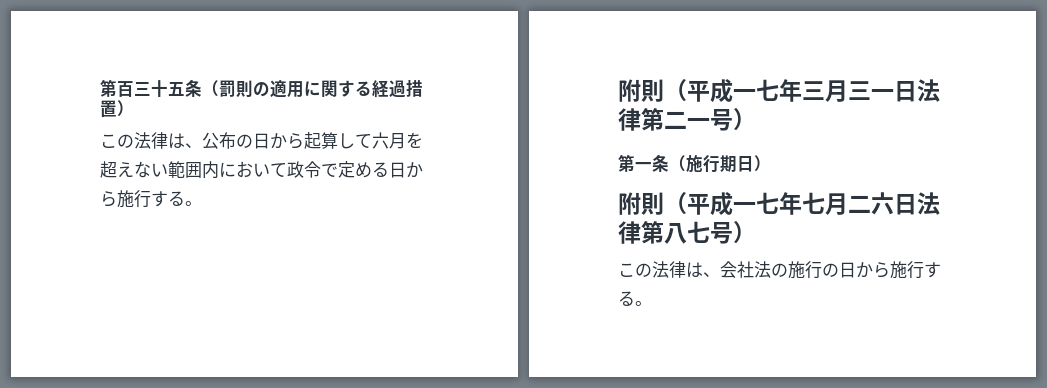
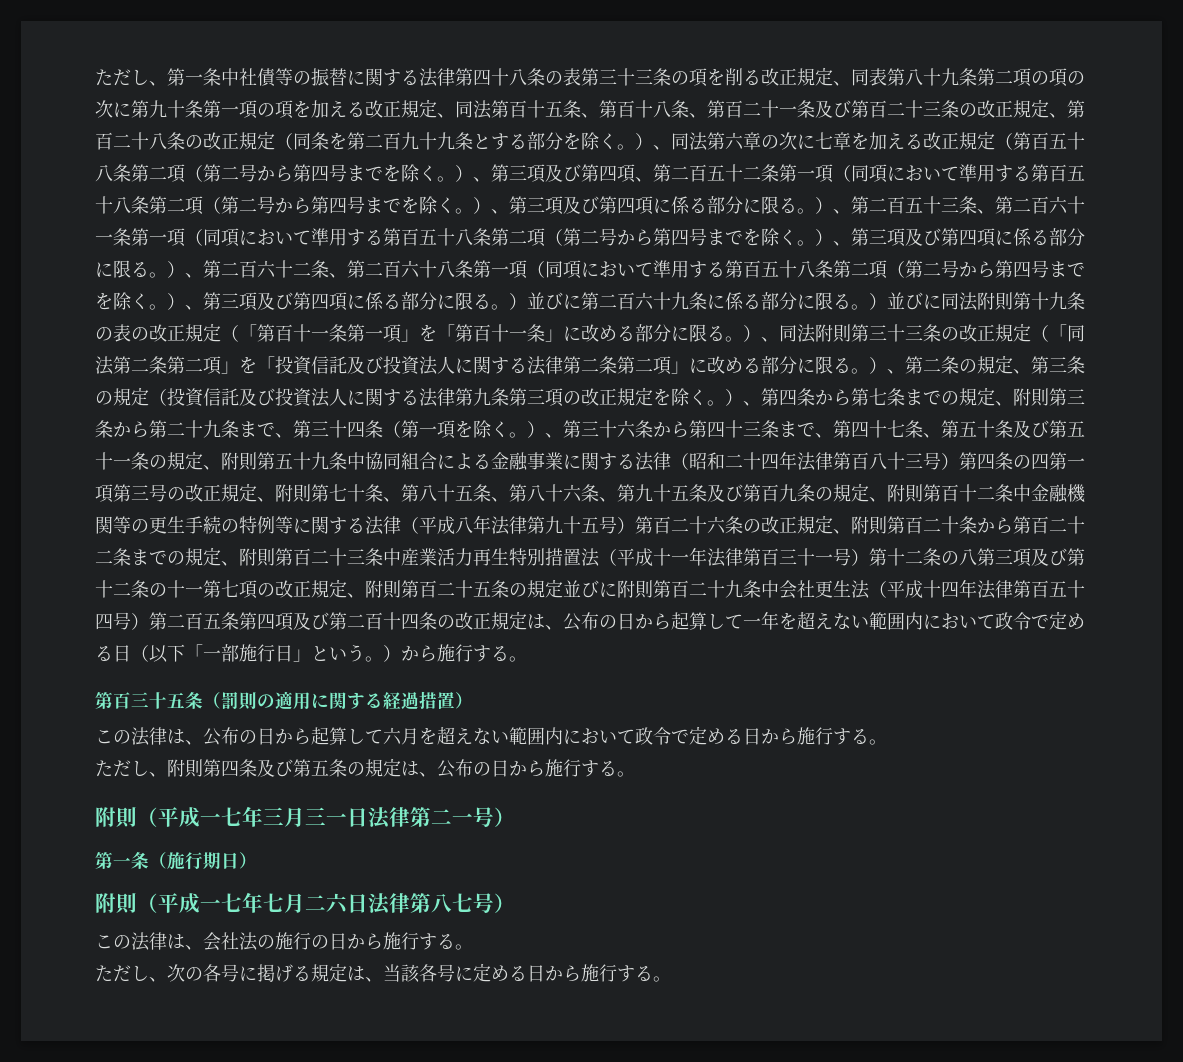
(100, 88) none -> [95,67,1085,87] [95,99,1085,119] [95,131,1085,151] [95,164,1085,183] [95,196,1085,215] [95,228,1085,247] [95,260,1085,279] [95,292,1085,311] [95,323,1085,343] [95,355,1085,375] [95,387,1085,407] [95,420,1085,439] [95,451,1085,471] [95,483,1086,503] [95,515,1085,535] [95,547,1085,567] [95,579,1085,599] [95,611,1085,631] [95,644,527,663] ただし、第一条中社債等の振替に関する法律第四十八条の表第三十三条の項を削る改正規定、同表第八十九条第二項の項の次に第九十条第一項の項を加える改正規定、同法第百十五条、第百十八条、第百二十一条及び第百二十三条の改正規定、第百二十八条の改正規定（同条を第二百九十九条とする部分を除く。）、同法第六章の次に七章を加える改正規定（第百五十八条第二項（第二号から第四号までを除く。）、第三項及び第四項、第二百五十二条第一項（同項において準用する第百五十八条第二項（第二号から第四号までを除く。）、第三項及び第四項に係る部分に限る。）、第二百五十三条、第二百六十一条第一項（同項において準用する第百五十八条第二項（第二号から第四号までを除く。）、第三項及び第四項に係る部分に限る。）、第二百六十二条、第二百六十八条第一項（同項において準用する第百五十八条第二項（第二号から第四号までを除く。）、第三項及び第四項に係る部分に限る。）並びに第二百六十九条に係る部分に限る。）並びに同法附則第十九条の表の改正規定（「第百十一条第一項」を「第百十一条」に改める部分に限る。）、同法附則第三十三条の改正規定（「同法第二条第二項」を「投資信託及び投資法人に関する法律第二条第二項」に改める部分に限る。）、第二条の規定、第三条の規定（投資信託及び投資法人に関する法律第九条第三項の改正規定を除く。）、第四条から第七条までの規定、附則第三条から第二十九条まで、第三十四条（第一項を除く。）、第三十六条から第四十三条まで、第四十七条、第五十条及び第五十一条の規定、附則第五十九条中協同組合による金融事業に関する法律（昭和二十四年法律第百八十三号）第四条の四第一項第三号の改正規定、附則第七十条、第八十五条、第八十六条、第九十五条及び第百九条の規定、附則第百十二条中金融機関等の更生手続の特例等に関する法律（平成八年法律第九十五号）第百二十六条の改正規定、附則第百二十条から第百二十二条までの規定、附則第百二十三条中産業活力再生特別措置法（平成十一年法律第百三十一号）第十二条の八第三項及び第十二条の十一第七項の改正規定、附則第百二十五条の規定並びに附則第百二十九条中会社更生法（平成十四年法律第百五十四号）第二百五条第四項及び第二百十四条の改正規定は、公布の日から起算して一年を超えない範囲内において政令で定める日（以下「一部施行日」という。）から施行する。 //
(202, 203) none -> [95,758,635,778] // ただし、附則第四条及び第五条の規定は、公布の日から施行する。
(652, 303) none -> [95,963,671,983] // ただし、次の各号に掲げる規定は、当該各号に定める日から施行する。

